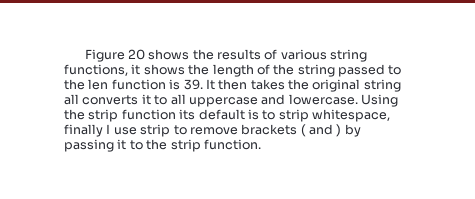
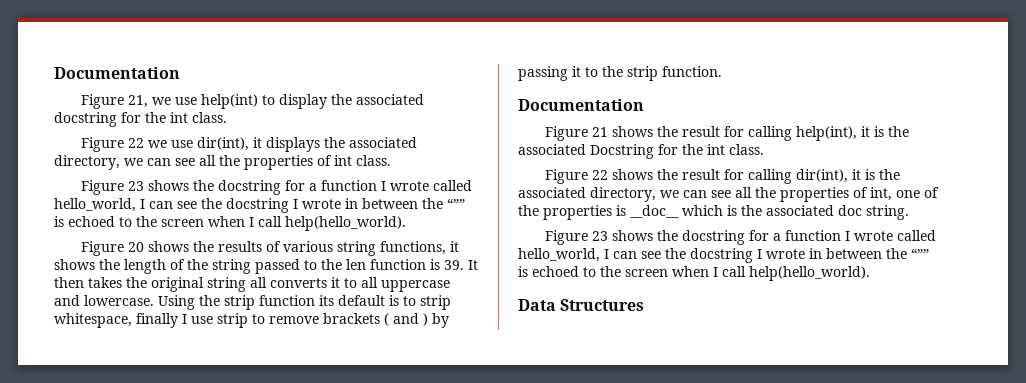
(84, 55) none -> [54,67,180,79] [80,94,424,109] [54,112,227,127] [80,137,417,152] [54,155,391,170] [80,180,472,195] [54,198,465,213] [54,216,406,231] Documentation // Figure 21, we use help(int) to display the associated docstring for the int class. // Figure 22 we use dir(int), it displays the associated directory, we can see all the properties of int class. // Figure 23 shows the docstring for a function I wrote called hello_world, I can see the docstring I wrote in between the “”” is echoed to the screen when I call help(hello_world). //
(261, 144) none -> [518,99,644,111] [544,126,909,141] [518,144,764,159] [544,169,900,184] [518,187,939,202] [518,205,909,220] [544,230,936,245] [518,248,929,263] [518,266,870,281] [518,299,645,311] // Documentation // Figure 21 shows the result for calling help(int), it is the associated Docstring for the int class. // Figure 22 shows the result for calling dir(int), it is the associated directory, we can see all the properties of int, one of the properties is __doc__ which is the associated doc string. // Figure 23 shows the docstring for a function I wrote called hello_world, I can see the docstring I wrote in between the “”” is echoed to the screen when I call help(hello_world). // Data Structures

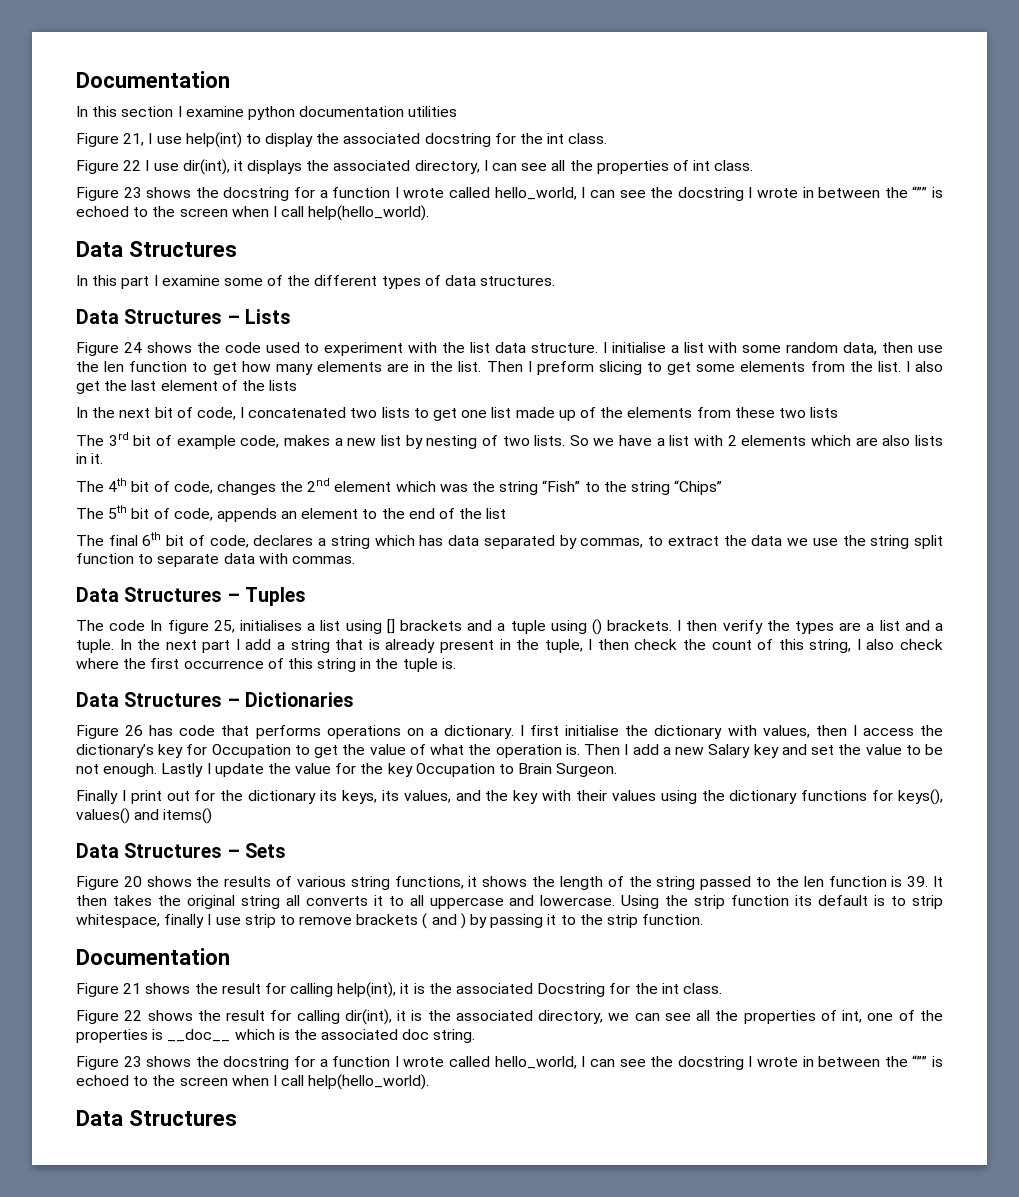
[54,67,180,79] Documentation -> [76,71,230,88] [76,106,458,120] Documentation // In this section I examine python documentation utilities
[151,97,171,105] we -> [148,133,153,144] I
[147,140,167,148] we -> [145,160,150,171] I
[124,158,143,166] we -> [483,160,488,171] I
(406, 223) none -> [76,241,237,257] [76,275,556,289] [76,309,291,324] [76,342,943,356] [76,361,943,375] [76,380,298,394] [76,407,839,421] [76,432,944,449] [76,453,104,464] [76,478,723,495] [76,505,507,522] [76,532,944,549] [76,553,355,567] [76,587,306,606] [76,619,944,635] [76,639,944,653] [76,658,456,672] [76,692,354,707] [76,725,944,739] [76,744,944,758] [76,763,618,777] [76,789,944,805] [76,808,213,824] [76,843,286,858] // Data Structures // In this part I examine some of the different types of data structures. // Data Structures – Lists // Figure 24 shows the code used to experiment with the list data structure. I initialise a list with some random data, then use the len function to get how many elements are in the list. Then I preform slicing to get some elements from the list. I also get the last element of the lists // In the next bit of code, I concatenated two lists to get one list made up of the elements from these two lists // The 3rd bit of example code, makes a new list by nesting of two lists. So we have a list with 2 elements which are also lists in it. // The 4th bit of code, changes the 2nd element which was the string “Fish” to the string “Chips” // The 5th bit of code, appends an element to the end of the list // The final 6th bit of code, declares a string which has data separated by commas, to extract the data we use the string split function to separate data with commas. // Data Structures – Tuples // The code In figure 25, initialises a list using [] brackets and a tuple using () brackets. I then verify the types are a list and a tuple. In the next part I add a string that is already present in the tuple, I then check the count of this string, I also check where the first occurrence of this string in the tuple is. // Data Structures – Dictionaries // Figure 26 has code that performs operations on a dictionary. I first initialise the dictionary with values, then I access the dictionary’s key for Occupation to get the value of what the operation is. Then I add a new Salary key and set the value to be not enough. Lastly I update the value for the key Occupation to Brain Surgeon. // Finally I print out for the dictionary its keys, its values, and the key with their values using the dictionary functions for keys(), values() and items() // Data Structures – Sets

